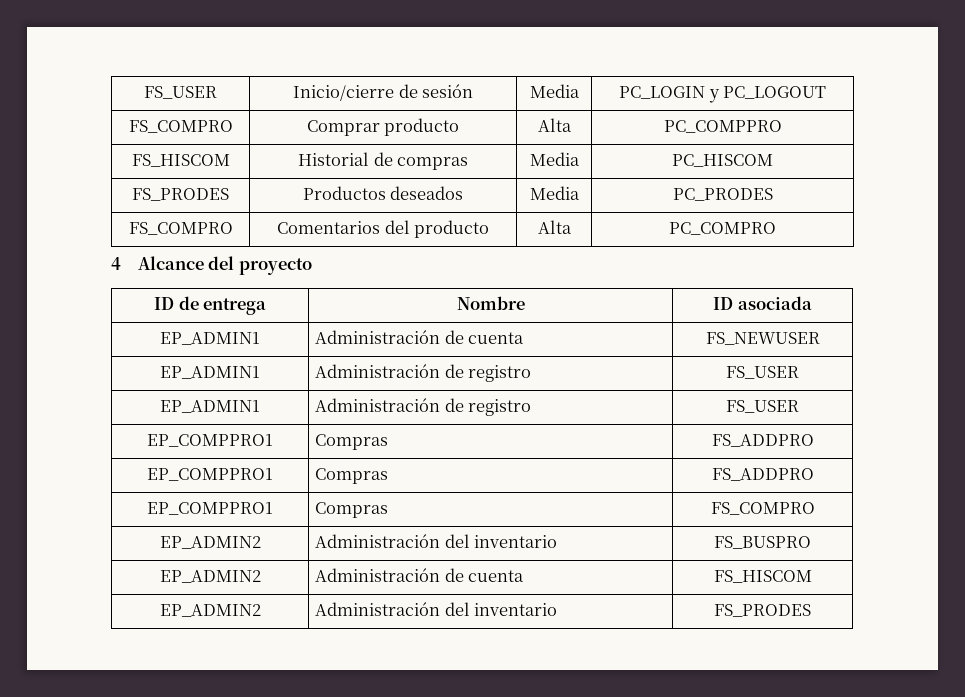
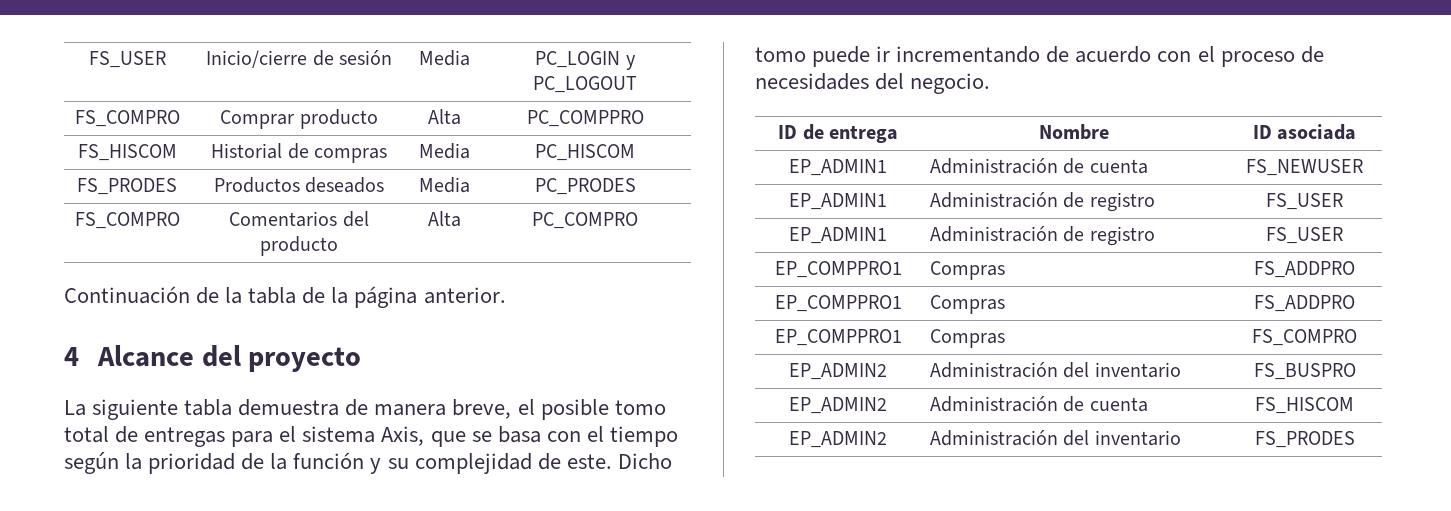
[111,256,312,275] 4 Alcance del proyecto -> [64,286,506,308] [64,345,362,372] [64,399,666,420] [64,426,678,447] [64,452,672,474] [755,46,1324,67] [755,73,991,94] Continuación de la tabla de la página anterior. // 4 Alcance del proyecto // La siguiente tabla demuestra de manera breve, el posible tomo total de entregas para el sistema Axis, que se basa con el tiempo según la prioridad de la función y su complejidad de este. Dicho tomo puede ir incrementando de acuerdo con el proceso de necesidades del negocio.

